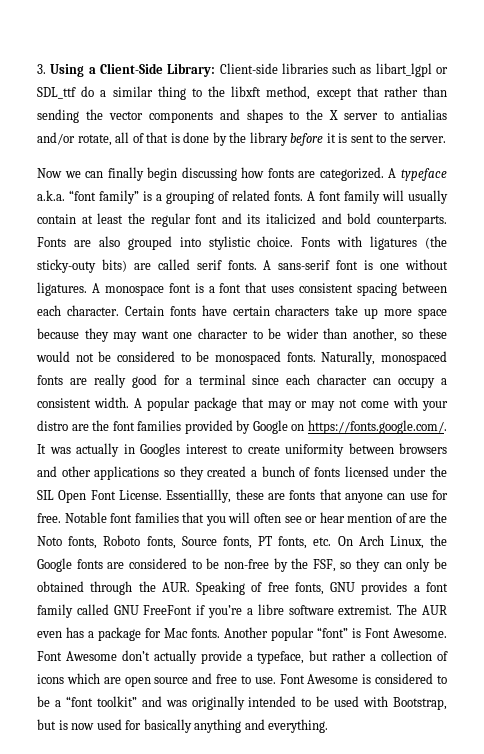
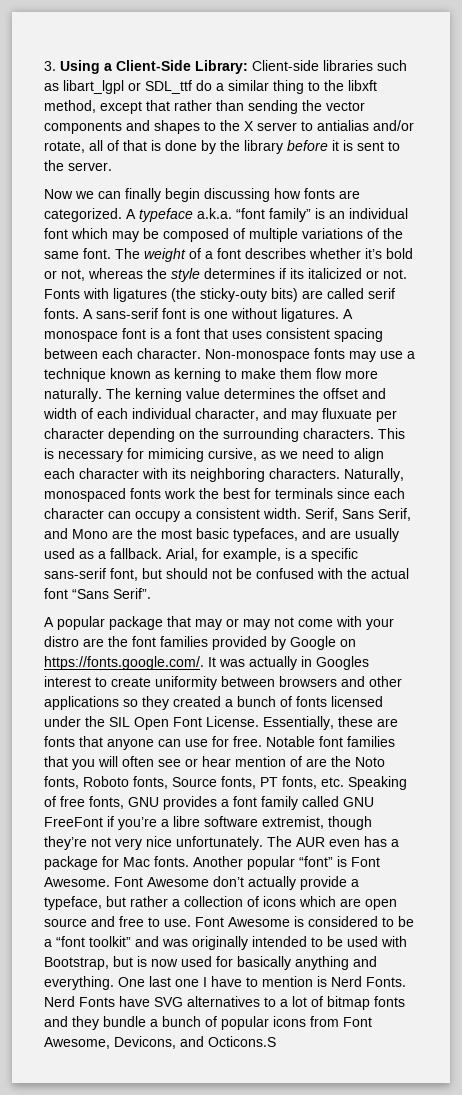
[156,190,448,204] [37,213,447,227] [37,236,294,250] a grouping of related fonts. A font family will usually contain at least the regular font and its italicized and bold counterparts. Fonts are also grouped into stylistic choice. -> [329,208,408,219] [44,228,403,242] [44,248,413,262] [44,268,407,282] an individual font which may be composed of multiple variations of the same font. The weight of a font describes whether it’s bold or not, whereas the style determines if its italicized or not.
[124,305,447,319] [37,328,447,342] [36,351,447,365] [37,374,246,388] Certain fonts have certain characters take up more space because they may want one character to be wider than another, so these would not be considered to be monospaced fonts. Naturally, monospaced fonts are really good for a terminal -> [205,348,415,362] [44,368,378,382] [44,388,386,402] [43,408,397,422] [44,428,405,442] [44,448,384,462] [44,468,404,482] [44,488,333,502] Non-monospace fonts may use a technique known as kerning to make them flow more naturally. The kerning value determines the offset and width of each individual character, and may fluxuate per character depending on the surrounding characters. This is necessary for mimicing cursive, as we need to align each character with its neighboring characters. Naturally, monospaced fonts work the best for terminals
(129, 402) none -> [305,508,411,521] [44,528,399,542] [44,548,358,562] [44,568,409,581] [44,588,151,599] Serif, Sans Serif, and Mono are the most basic typefaces, and are usually used as a fallback. Arial, for example, is a specific sans-serif font, but should not be confused with the actual font “Sans Serif”. //
[166,489,232,503] Essentiallly, -> [263,716,334,730] Essentially,
[337,535,448,549] [37,558,448,572] [37,581,190,595] On Arch Linux, the Google fonts are considered to be non-free by the FSF, so they can only be obtained through the AUR. -> (344, 782) none
[338,605,393,615] extremist. -> [262,816,372,830] [44,836,263,850] extremist, though they’re not very nice unfortunately.
(329, 726) none -> [118,976,406,987] [44,996,405,1010] [44,1016,372,1030] [44,1036,276,1049] One last one I have to mention is Nerd Fonts. Nerd Fonts have SVG alternatives to a lot of bitmap fonts and they bundle a bunch of popular icons from Font Awesome, Devicons, and Octicons.S

